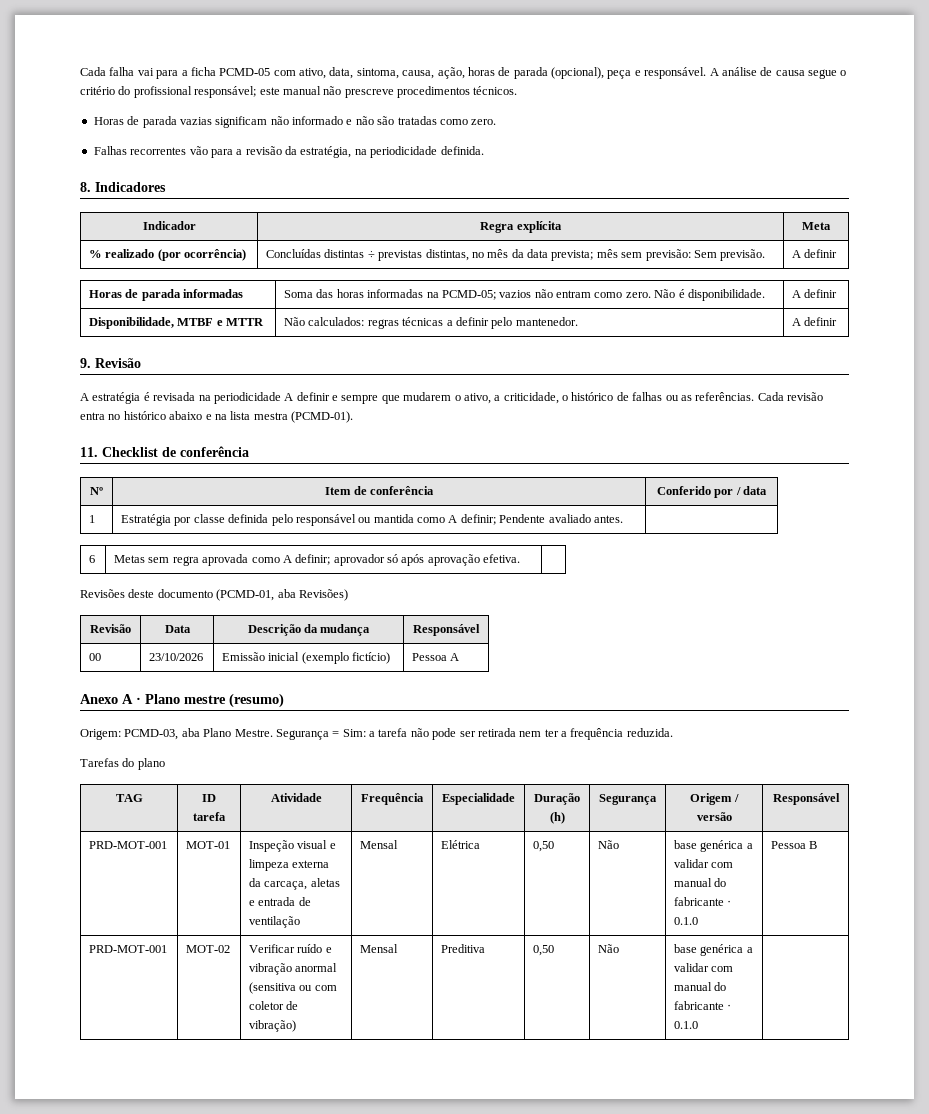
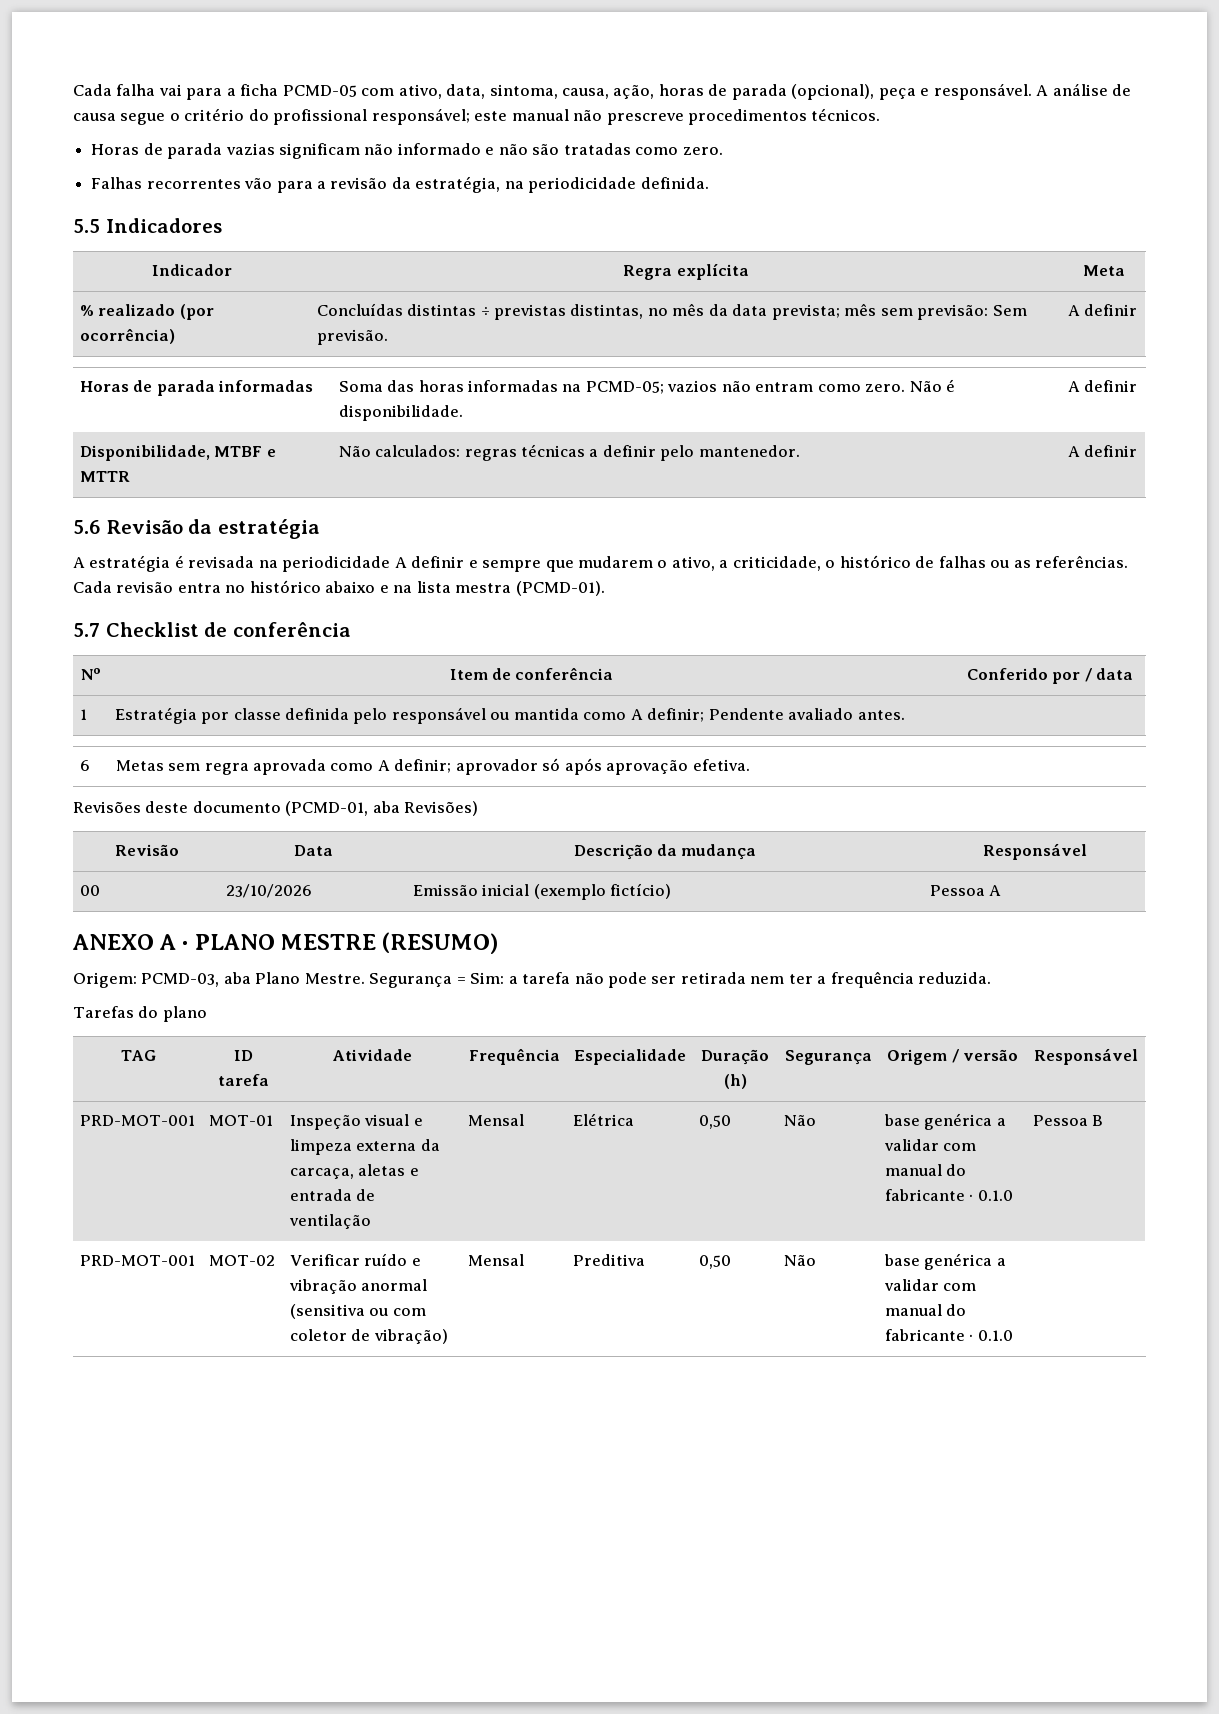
[80,182,91,192] 8. -> [73,219,100,233] 5.5
[80,358,141,368] 9. Revisão -> [73,519,320,539] 5.6 Revisão da estratégia
[80,447,98,457] 11. -> [73,623,100,637] 5.7
[80,694,118,704] Anexo -> [72,934,154,950] ANEXO
[145,693,284,708] Plano mestre (resumo) -> [194,932,499,954] PLANO MESTRE (RESUMO)

